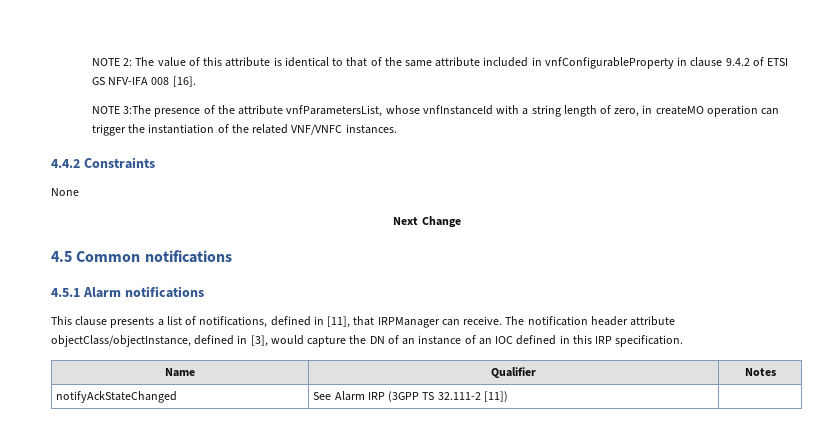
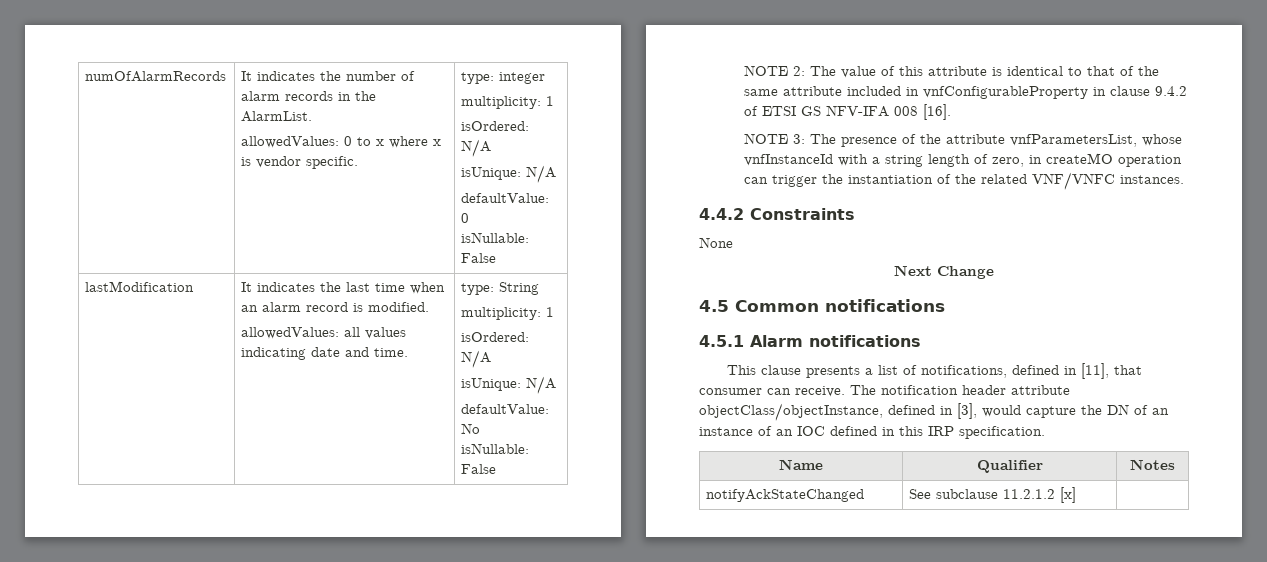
(91, 62) none -> [85,71,227,82] [241,71,416,81] [241,91,377,101] [241,111,313,122] [241,136,442,148] [241,156,359,169] [461,72,546,84] [461,96,555,109] [461,121,530,131] [461,139,492,157] [461,165,557,183] [461,193,550,203] [461,213,470,223] [461,232,530,243] [461,253,497,263] [85,281,195,292] [241,282,446,294] [241,302,430,312] [241,327,407,339] [241,347,409,360] [461,282,540,295] [461,307,555,320] [461,332,530,342] [461,350,492,368] [461,376,557,394] [461,404,550,414] [461,423,481,434] [461,443,530,454] [461,464,497,474] numOfAlarmRecords | It indicates the number of alarm records in the AlarmList. // allowedValues: 0 to x where x is vendor specific. | type: integer // multiplicity: 1 // isOrdered: N/A // isUnique: N/A // defaultValue: 0 // isNullable: False // lastModification | It indicates the last time when an alarm record is modified. // allowedValues: all values indicating date and time. | type: String // multiplicity: 1 // isOrdered: N/A // isUnique: N/A // defaultValue: No // isNullable: False //
[123,105,152,114] 3:The -> [792,134,836,144] 3: The
[377,317,440,328] IRPManager -> [699,388,762,395] consumer
[334,391,508,402] Alarm IRP (3GPP TS 32.111-2 [11]) -> [936,487,1077,503] subclause 11.2.1.2 [x]

